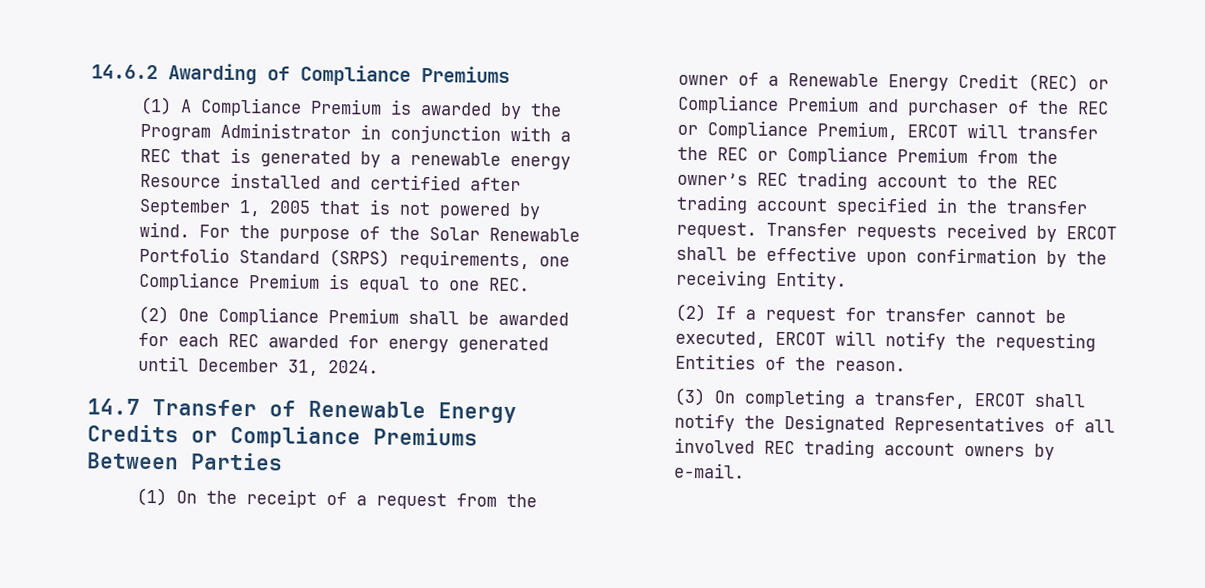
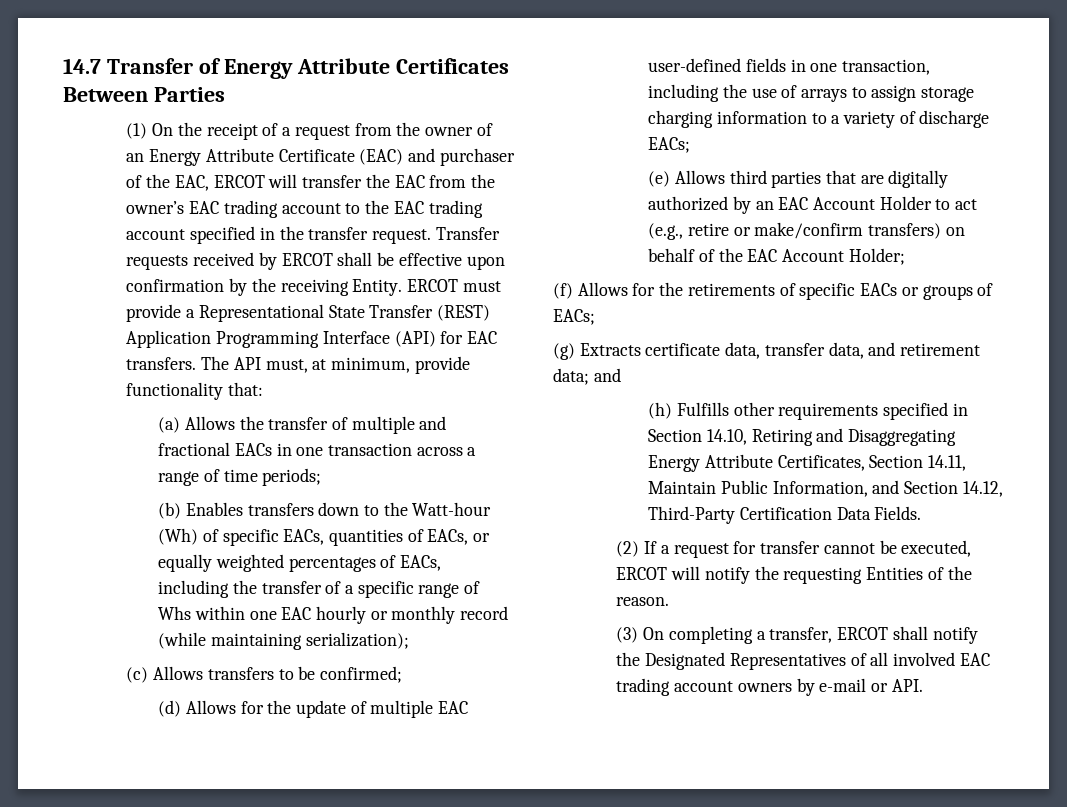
[91,63,510,86] [139,96,562,120] [139,122,571,144] [139,147,571,170] [139,172,521,192] [138,198,540,220] [138,221,580,243] [138,246,570,270] [138,271,530,293] [137,305,569,326] [137,332,549,354] [137,355,379,376] [87,398,517,424] [87,424,478,449] 14.6.2 Awarding of Compliance Premiums // (1) A Compliance Premium is awarded by the Program Administrator in conjunction with a REC that is generated by a renewable energy Resource installed and certified after September 1, 2005 that is not powered by wind. For the purpose of the Solar Renewable Portfolio Standard (SRPS) requirements, one Compliance Premium is equal to one REC. // (2) One Compliance Premium shall be awarded for each REC awarded for energy generated until December 31, 2024. // 14.7 Transfer of Renewable Energy Credits or Compliance Premiums -> [63,58,509,79] 14.7 Transfer of Energy Attribute Certificates
[767,72,1109,93] [676,94,1109,117] [676,120,1098,141] [676,146,968,166] a Renewable Energy Credit (REC) or Compliance Premium and purchaser of the REC or Compliance Premium, ERCOT will transfer the REC or Compliance Premium -> [126,148,515,166] [126,174,425,191] an Energy Attribute Certificate (EAC) and purchaser of the EAC, ERCOT will transfer the EAC
[756,172,788,187] REC -> [189,201,220,214] EAC
[1026,175,1058,189] REC -> [393,201,424,214] EAC
(847, 280) none -> [407,279,501,292] [126,304,491,322] [126,330,498,348] [126,356,470,374] [126,382,264,400] [158,416,447,434] [158,442,477,456] [158,468,322,486] [158,502,492,519] [158,528,491,546] [158,554,442,572] [158,580,481,598] [158,606,509,624] [158,632,409,650] [126,666,403,683] [158,700,469,718] [648,58,931,75] [648,84,975,102] [648,110,990,128] [648,137,691,153] [648,170,949,188] [648,196,978,214] [648,222,965,240] [648,248,905,265] [553,282,994,300] [553,309,595,325] [553,342,981,360] [553,368,621,385] [648,402,968,420] [648,428,957,446] [648,454,967,472] [648,480,1003,497] [648,506,922,524] ERCOT must provide a Representational State Transfer (REST) Application Programming Interface (API) for EAC transfers. The API must, at minimum, provide functionality that: // (a) Allows the transfer of multiple and fractional EACs in one transaction across a range of time periods; // (b) Enables transfers down to the Watt-hour (Wh) of specific EACs, quantities of EACs, or equally weighted percentages of EACs, including the transfer of a specific range of Whs within one EAC hourly or monthly record (while maintaining serialization); // (c) Allows transfers to be confirmed; // (d) Allows for the update of multiple EAC user-defined fields in one transaction, including the use of arrays to assign storage charging information to a variety of discharge EACs; // (e) Allows third parties that are digitally authorized by an EAC Account Holder to act (e.g., retire or make/confirm transfers) on behalf of the EAC Account Holder; // (f) Allows for the retirements of specific EACs or groups of EACs; // (g) Extracts certificate data, transfer data, and retirement data; and // (h) Fulfills other requirements specified in Section 14.10, Retiring and Disaggregating Energy Attribute Certificates, Section 14.11, Maintain Public Information, and Section 14.12, Third-Party Certification Data Fields.
[763,440,795,455] REC -> [959,653,990,666] EAC
[672,462,745,479] e-mail. -> [819,678,923,692] e-mail or API.

